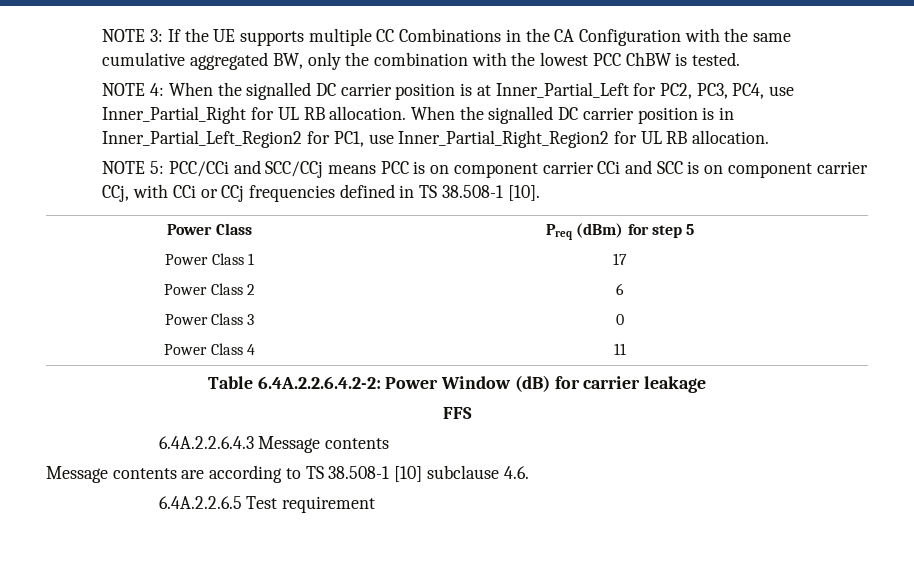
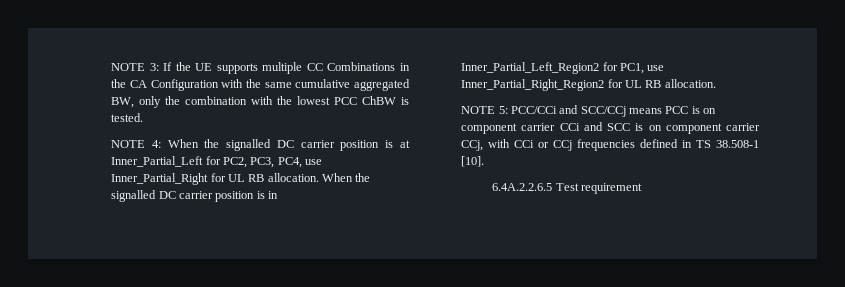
[167,223,252,235] [545,223,695,240] [165,253,254,265] [613,253,627,265] [164,283,255,295] [616,283,624,295] [164,313,255,325] [616,314,624,325] [164,343,255,355] [614,343,626,355] [207,375,707,393] [442,407,472,419] [158,436,390,453] [46,465,529,483] // Power Class | Preq (dBm) for step 5 // Power Class 1 | 17 // Power Class 2 | 6 // Power Class 3 | 0 // Power Class 4 | 11 // Table 6.4A.2.2.6.4.2-2: Power Window (dB) for carrier leakage // FFS // 6.4A.2.2.6.4.3 Message contents // Message contents are according to TS 38.508-1 [10] subclause 4.6. -> (485, 161) none

